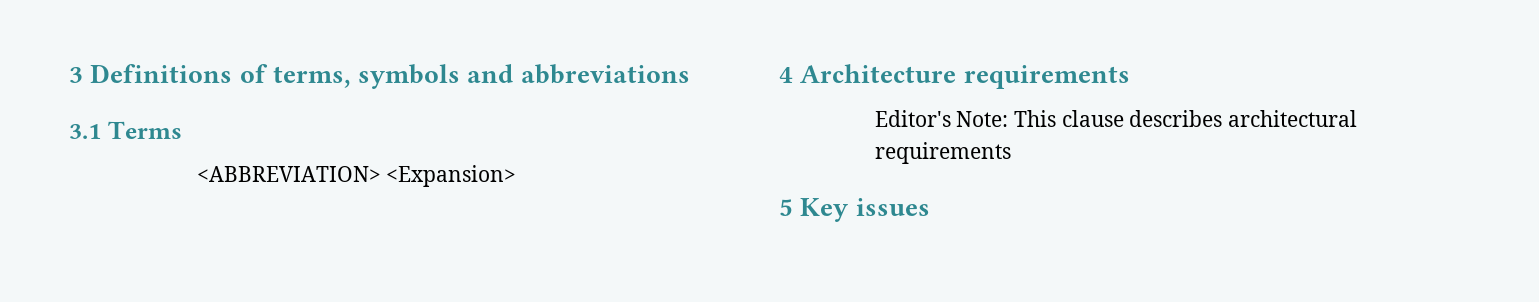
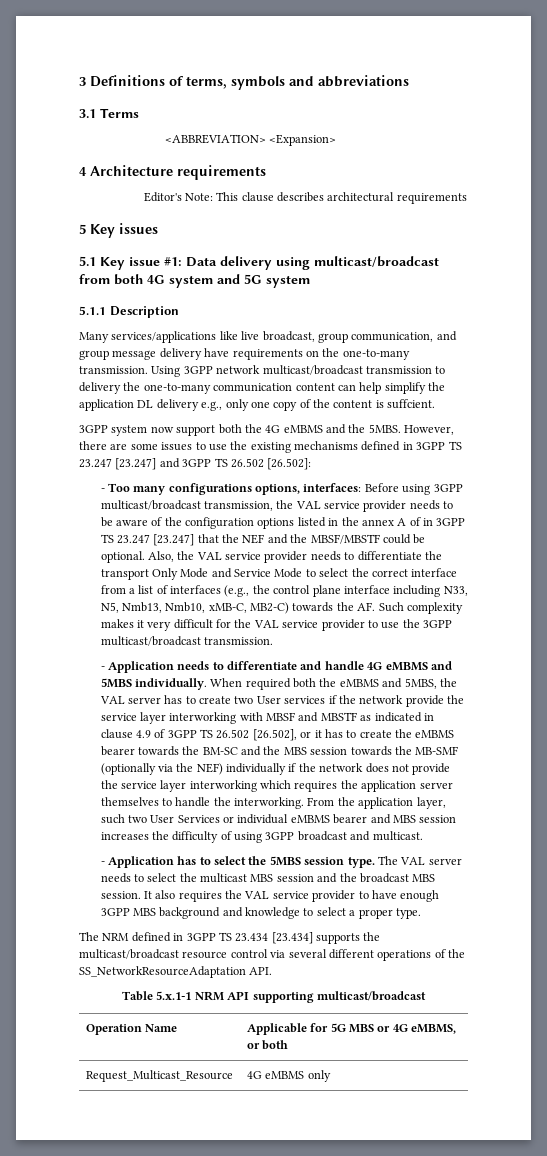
(930, 207) none -> [79,256,439,270] [79,274,310,288] [79,306,179,318] [79,331,457,343] [79,348,410,360] [79,365,446,377] [79,382,445,394] [79,399,436,411] [79,424,455,436] [79,441,462,453] [79,458,312,470] [100,483,463,495] [100,500,454,512] [100,517,466,529] [100,534,426,546] [100,551,442,563] [100,568,458,580] [100,585,468,597] [100,602,463,614] [100,619,452,631] [100,636,273,646] [100,661,452,673] [100,678,457,690] [99,695,464,707] [100,712,434,724] [100,729,455,741] [100,746,459,756] [100,763,451,775] [100,780,453,792] [100,797,446,809] [100,814,457,824] [100,831,423,843] [100,856,462,868] [100,873,436,883] [100,890,440,902] [100,907,421,919] [79,932,381,944] [79,949,465,961] [79,966,273,978] [122,991,426,1003] [85,1024,178,1035] [246,1023,457,1035] [246,1040,289,1050] [85,1070,233,1082] [246,1070,331,1082] // 5.1 Key issue #1: Data delivery using multicast/broadcast from both 4G system and 5G system // 5.1.1 Description // Many services/applications like live broadcast, group communication, and group message delivery have requirements on the one-to-many transmission. Using 3GPP network multicast/broadcast transmission to delivery the one-to-many communication content can help simplify the application DL delivery e.g., only one copy of the content is suffcient. // 3GPP system now support both the 4G eMBMS and the 5MBS. However, there are some issues to use the existing mechanisms defined in 3GPP TS 23.247 [23.247] and 3GPP TS 26.502 [26.502]: // - Too many configurations options, interfaces: Before using 3GPP multicast/broadcast transmission, the VAL service provider needs to be aware of the configuration options listed in the annex A of in 3GPP TS 23.247 [23.247] that the NEF and the MBSF/MBSTF could be optional. Also, the VAL service provider needs to differentiate the transport Only Mode and Service Mode to select the correct interface from a list of interfaces (e.g., the control plane interface including N33, N5, Nmb13, Nmb10, xMB-C, MB2-C) towards the AF. Such complexity makes it very difficult for the VAL service provider to use the 3GPP multicast/broadcast transmission. // - Application needs to differentiate and handle 4G eMBMS and 5MBS individually. When required both the eMBMS and 5MBS, the VAL server has to create two User services if the network provide the service layer interworking with MBSF and MBSTF as indicated in clause 4.9 of 3GPP TS 26.502 [26.502], or it has to create the eMBMS bearer towards the BM-SC and the MBS session towards the MB-SMF (optionally via the NEF) individually if the network does not provide the service layer interworking which requires the application server themselves to handle the interworking. From the application layer, such two User Services or individual eMBMS bearer and MBS session increases the difficulty of using 3GPP broadcast and multicast. // - Application has to select the 5MBS session type. The VAL server needs to select the multicast MBS session and the broadcast MBS session. It also requires the VAL service provider to have enough 3GPP MBS background and knowledge to select a proper type. // The NRM defined in 3GPP TS 23.434 [23.434] supports the multicast/broadcast resource control via several different operations of the SS_NetworkResourceAdaptation API. // Table 5.x.1-1 NRM API supporting multicast/broadcast // Operation Name | Applicable for 5G MBS or 4G eMBMS, or both // Request_Multicast_Resource | 4G eMBMS only

